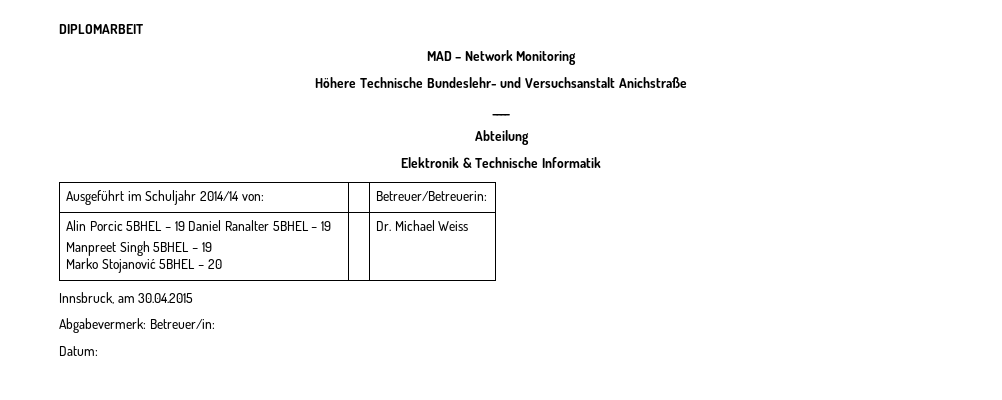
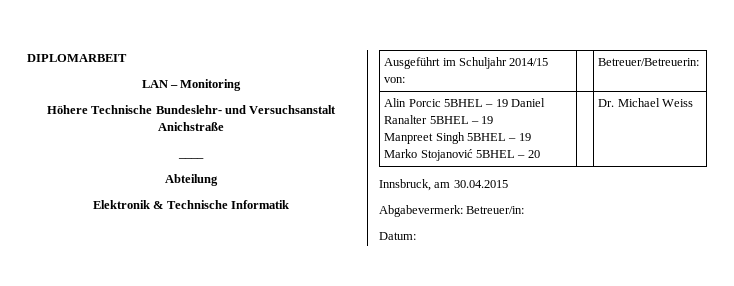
[426,50,513,61] MAD – Network -> [141,80,178,88] LAN –
[200,191,240,201] 2014/14 -> [509,58,549,66] 2014/15

